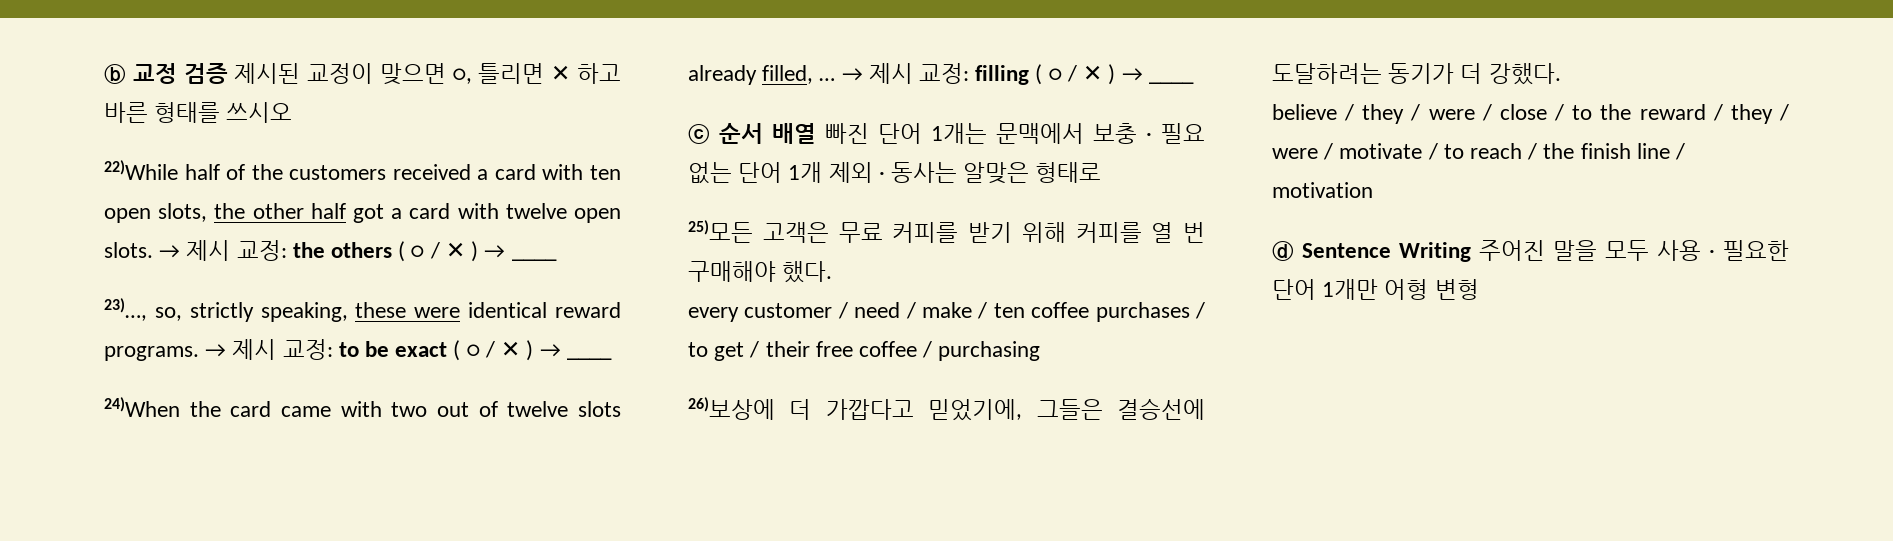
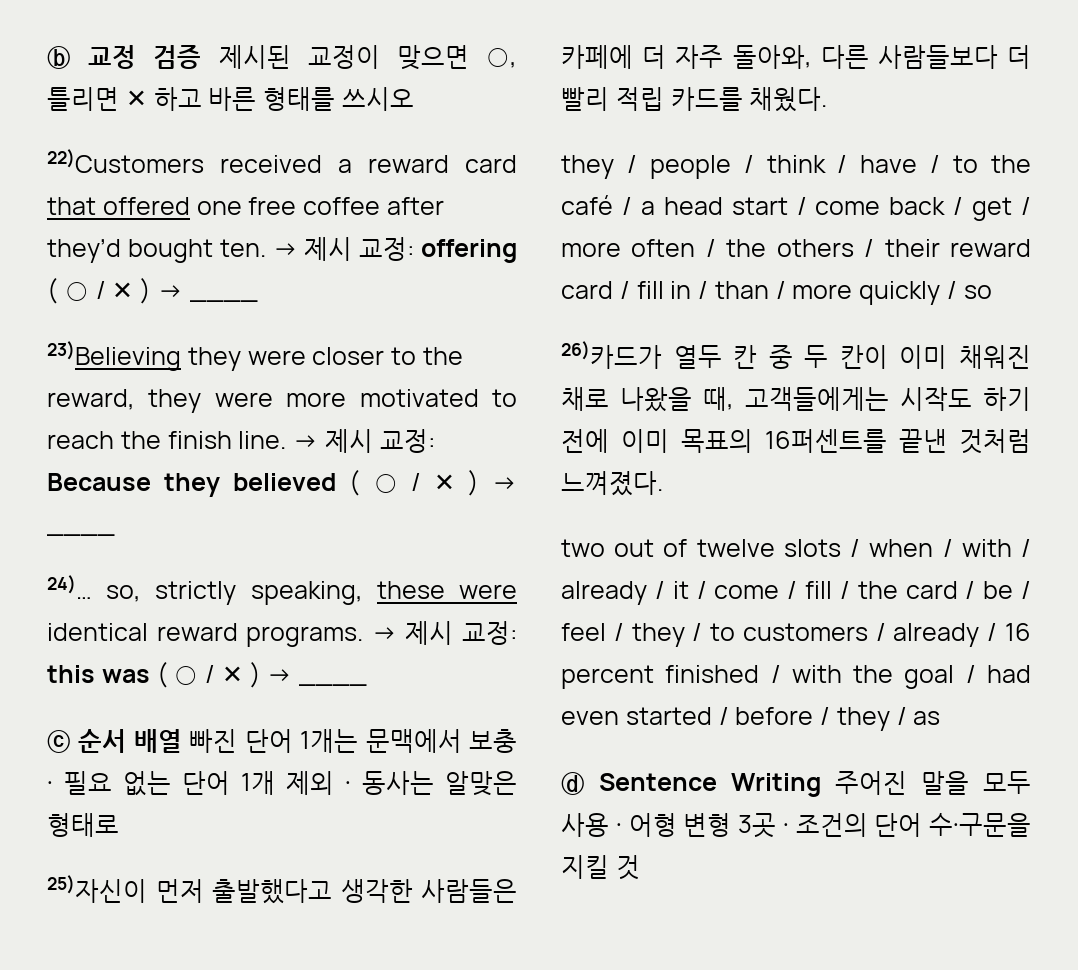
[104,160,621,180] [104,203,621,223] [104,240,506,262] [511,258,557,261] [104,298,147,321] 22)While half of the customers received a card with ten open slots, the other half got a card with twelve open slots. → 제시 교정: the others ( ○ / ✕ ) → ____ // 23)…, -> [47,149,517,173] [47,197,444,215] [47,237,517,263] [47,278,183,304] [189,299,258,302] [47,341,463,371] [47,389,517,413] [47,429,435,453] [47,470,517,497] [47,533,115,536] [47,575,92,599] 22)Customers received a reward card that offered one free coffee after they’d bought ten. → 제시 교정: offering ( ○ / ✕ ) → ____ // 23)Believing they were closer to the reward, they were more motivated to reach the finish line. → 제시 교정: Because they believed ( ○ / ✕ ) → ____ // 24)…
[338,340,561,361] [566,357,612,360] [104,397,621,417] [688,63,1030,85] to be exact ( ○ / ✕ ) → ____ // 24)When the card came with two out of twelve slots already filled, … → 제시 교정: filling -> [47,665,150,683] this was
[688,220,1205,243] [688,261,833,283] [688,302,1205,322] [688,341,1041,361] [688,397,1205,421] [1272,63,1561,85] [1272,104,1789,124] [1272,143,1686,160] [1272,182,1373,198] 25)모든 고객은 무료 커피를 받기 위해 커피를 열 번 구매해야 했다. // every customer / need / make / ten coffee purchases / to get / their free coffee / purchasing // 26)보상에 더 가깝다고 믿었기에, 그들은 결승선에 도달하려는 동기가 더 강했다. // believe / they / were / close / to the reward / they / were / motivate / to reach / the finish line / motivation -> [47,875,517,904] [561,45,1031,69] [561,87,828,112] [561,155,1031,179] [561,195,1031,221] [561,239,1031,257] [561,281,992,305] [561,341,1031,369] [561,387,1031,412] [561,429,1031,454] [561,471,663,496] [561,539,1031,557] [561,581,1031,605] [561,623,1031,647] [561,665,1031,689] [561,707,941,731] 25)자신이 먼저 출발했다고 생각한 사람들은 카페에 더 자주 돌아와, 다른 사람들보다 더 빨리 적립 카드를 채웠다. // they / people / think / have / to the café / a head start / come back / get / more often / the others / their reward card / fill in / than / more quickly / so // 26)카드가 열두 칸 중 두 칸이 이미 채워진 채로 나왔을 때, 고객들에게는 시작도 하기 전에 이미 목표의 16퍼센트를 끝낸 것처럼 느껴졌다. // two out of twelve slots / when / with / already / it / come / fill / the card / be / feel / they / to customers / already / 16 percent finished / with the goal / had even started / before / they / as
[1723,240,1789,261] [1272,279,1479,300] 필요한 단어 1개만 어형 변형 -> [628,813,1031,838] [561,855,640,880] 어형 변형 3곳 · 조건의 단어 수·구문을 지킬 것

